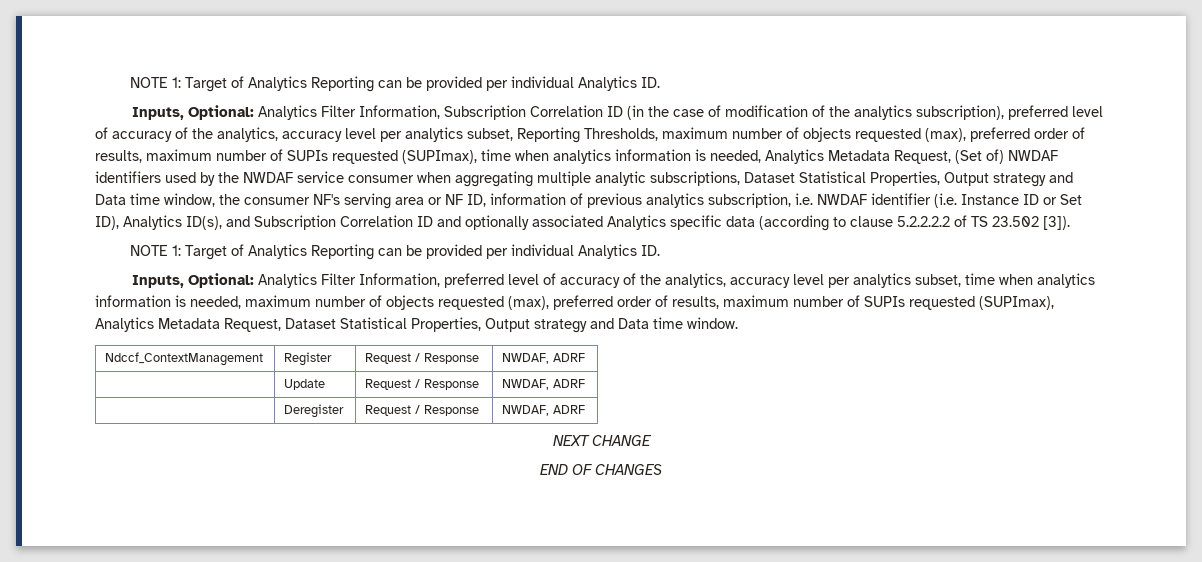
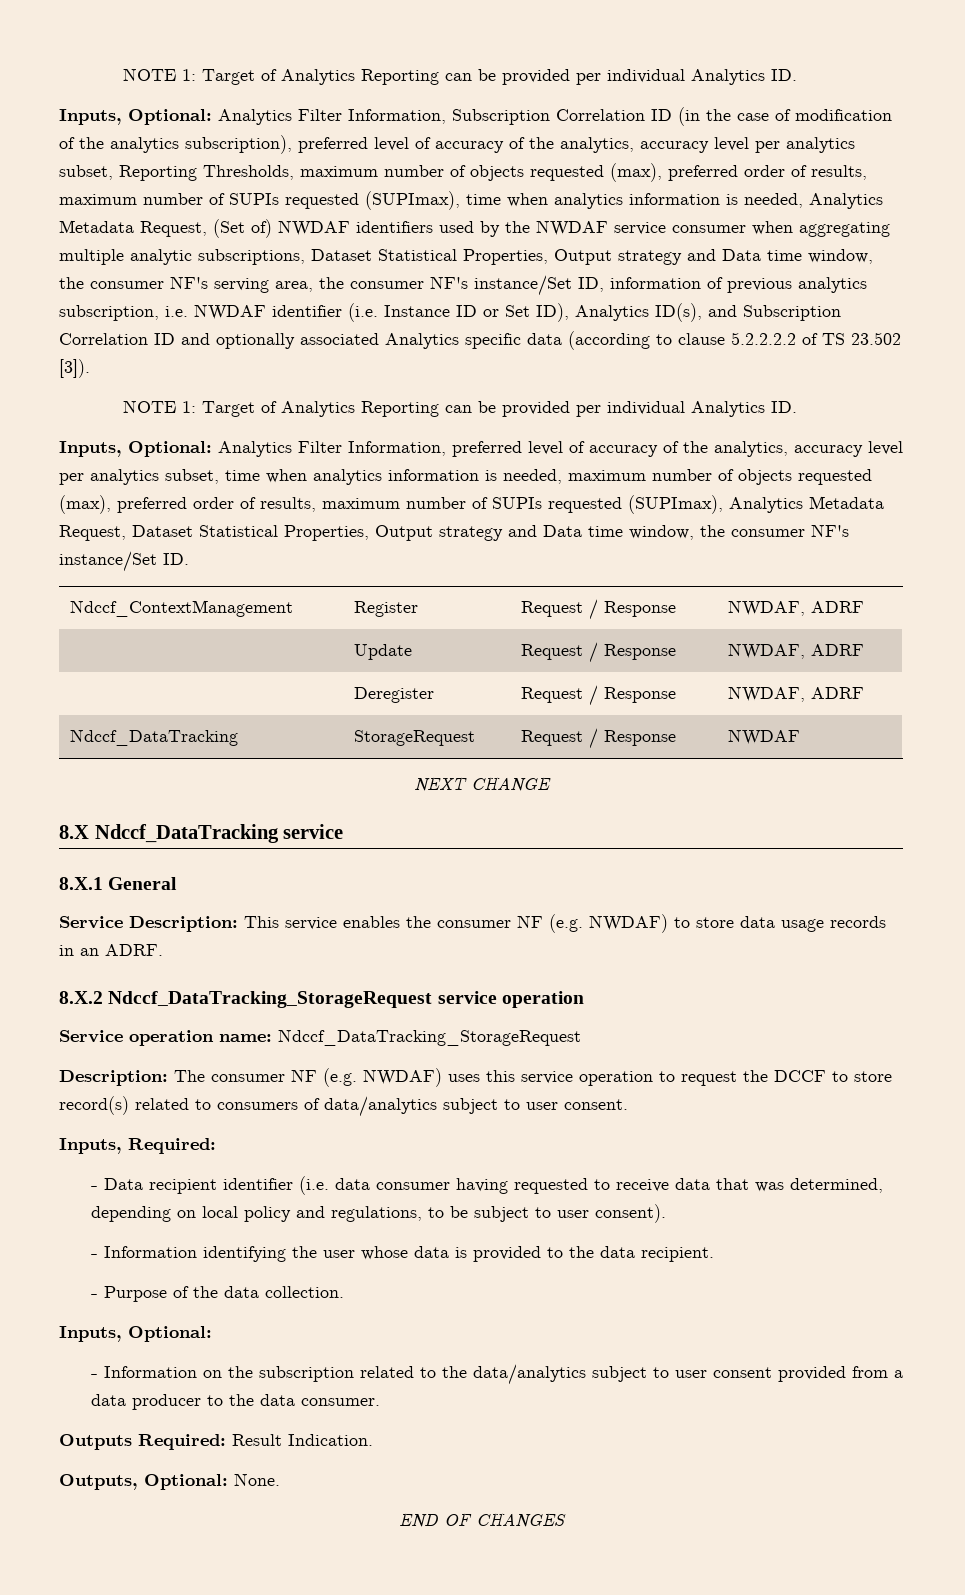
[395,194,463,205] area or NF -> [275,275,572,296] area, the consumer NF's instance/Set
[687,317,738,329] window. -> [629,524,849,540] [59,551,189,572] window, the consumer NF's instance/Set ID.
[552,435,652,446] // NEXT CHANGE -> [70,729,239,746] [354,730,476,746] [521,728,677,749] [728,729,801,745] [413,777,551,792] [59,824,344,843] [59,877,178,890] [59,914,886,933] [59,944,163,956] [59,991,584,1008] [59,1029,581,1046] [59,1068,892,1087] [59,1096,628,1117] [59,1138,216,1154] [90,1176,883,1195] [90,1204,666,1223] [90,1246,714,1262] [90,1286,344,1302] [59,1326,212,1342] [90,1364,903,1385] [90,1394,380,1410] [59,1434,373,1450] [59,1473,280,1490] // Ndccf_DataTracking | StorageRequest | Request / Response | NWDAF // NEXT CHANGE // 8.X Ndccf_DataTracking service // 8.X.1 General // Service Description: This service enables the consumer NF (e.g. NWDAF) to store data usage records in an ADRF. // 8.X.2 Ndccf_DataTracking_StorageRequest service operation // Service operation name: Ndccf_DataTracking_StorageRequest // Description: The consumer NF (e.g. NWDAF) uses this service operation to request the DCCF to store record(s) related to consumers of data/analytics subject to user consent. // Inputs, Required: // - Data recipient identifier (i.e. data consumer having requested to receive data that was determined, depending on local policy and regulations, to be subject to user consent). // - Information identifying the user whose data is provided to the data recipient. // - Purpose of the data collection. // Inputs, Optional: // - Information on the subscription related to the data/analytics subject to user consent provided from a data producer to the data consumer. // Outputs Required: Result Indication. // Outputs, Optional: None.

